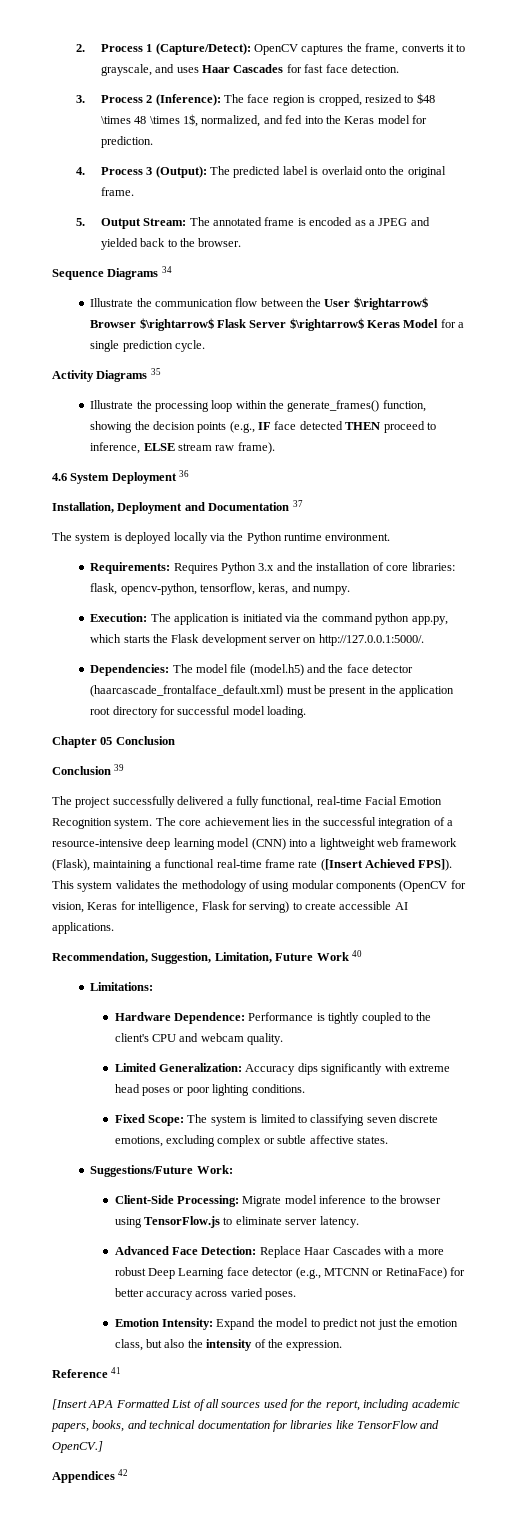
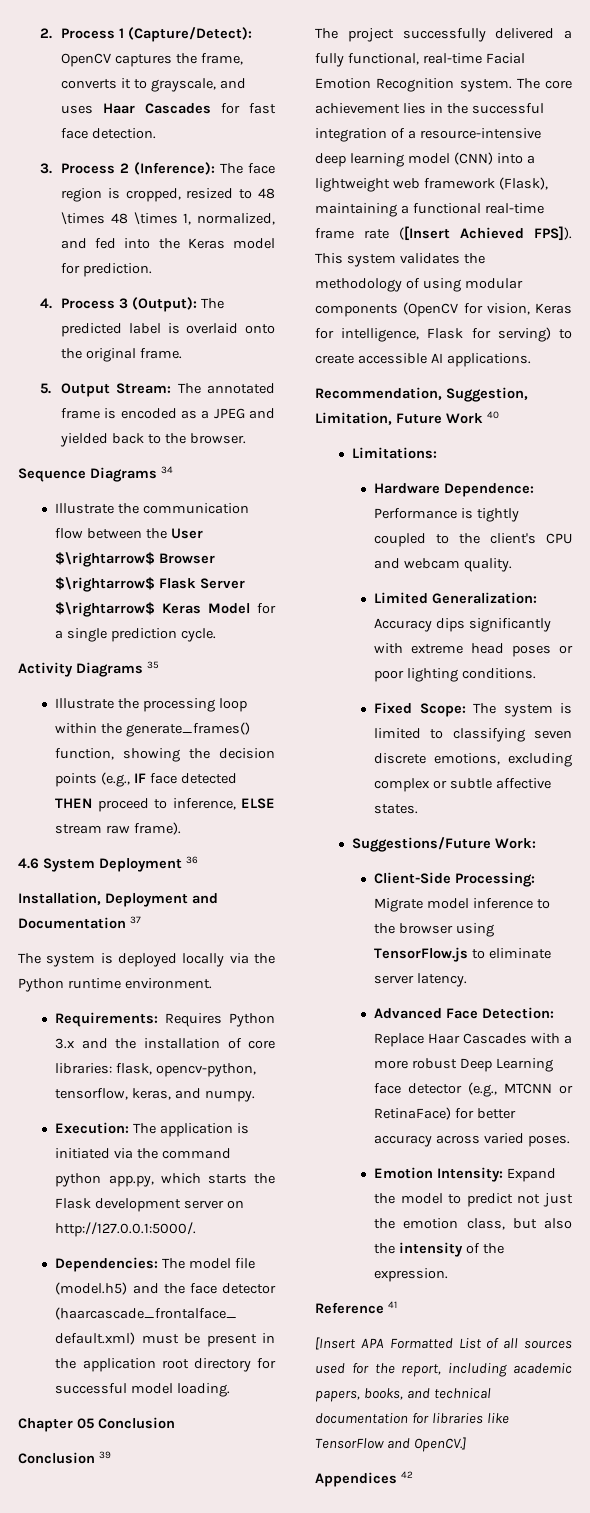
[416,93,435,104] $48 -> [258,188,275,199] 48
[183,114,199,127] 1$, -> [183,213,192,225] 1,

